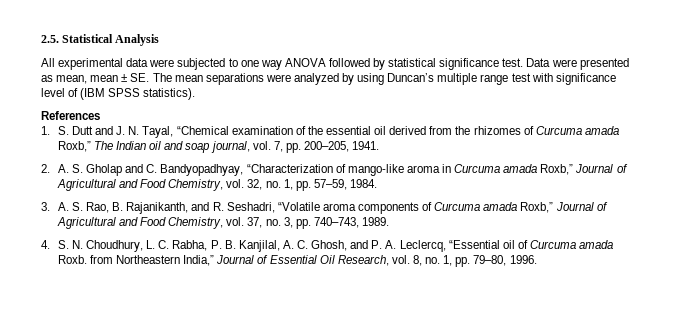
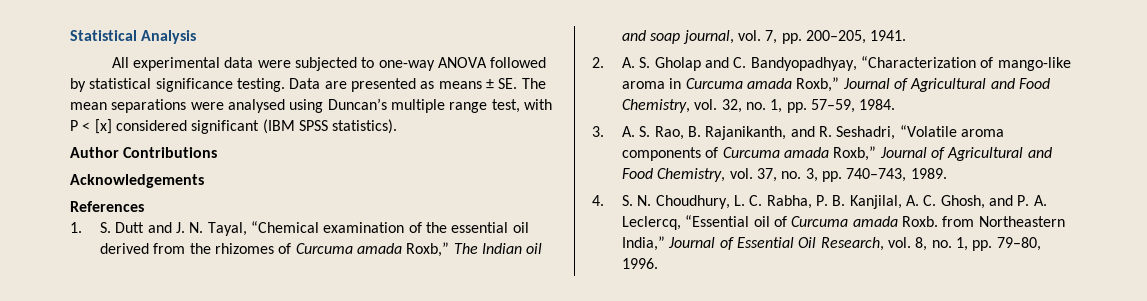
[41,35,59,43] 2.5. -> (70, 35) none
[240,60,282,70] one way -> [378,60,435,71] one-way
[502,58,629,70] [41,75,119,84] test. Data were presented as mean, mean -> [236,78,482,92] testing. Data are presented as means
[293,73,355,85] analyzed by -> [227,99,285,113] analysed
[511,73,616,85] [41,88,79,97] test with significance level of -> [491,99,552,113] [70,119,260,134] test, with P < [x] considered significant
(196, 94) none -> [70,147,218,158] [70,174,204,188] // Author Contributions // Acknowledgements

